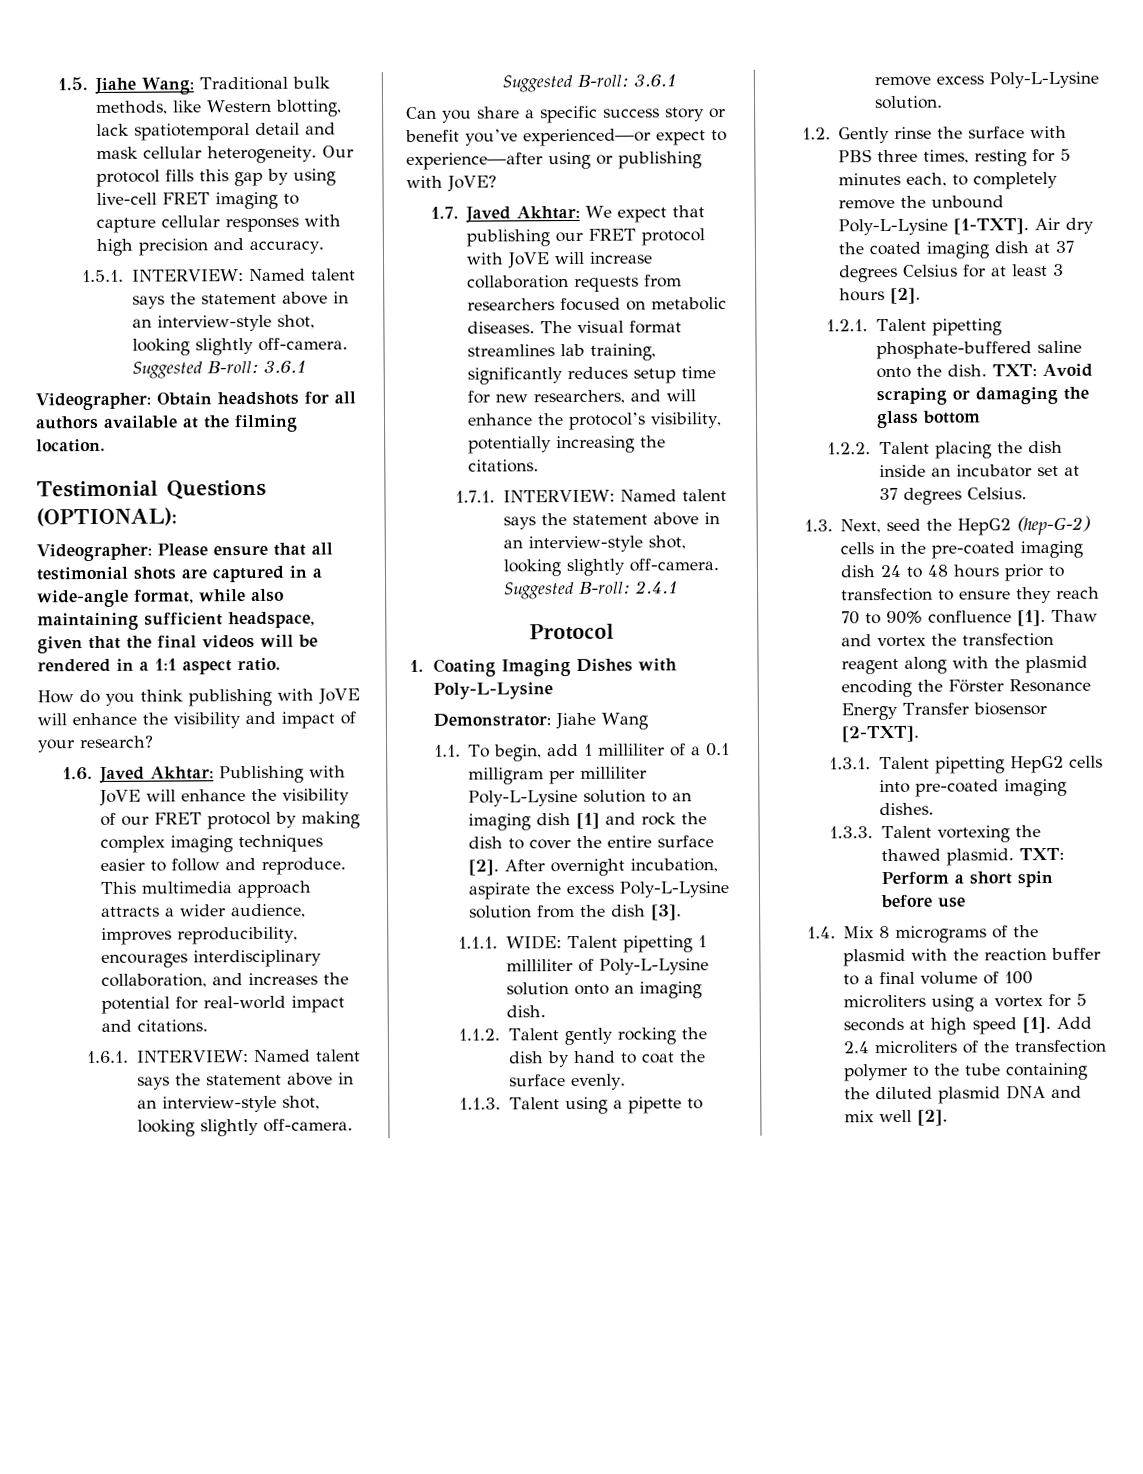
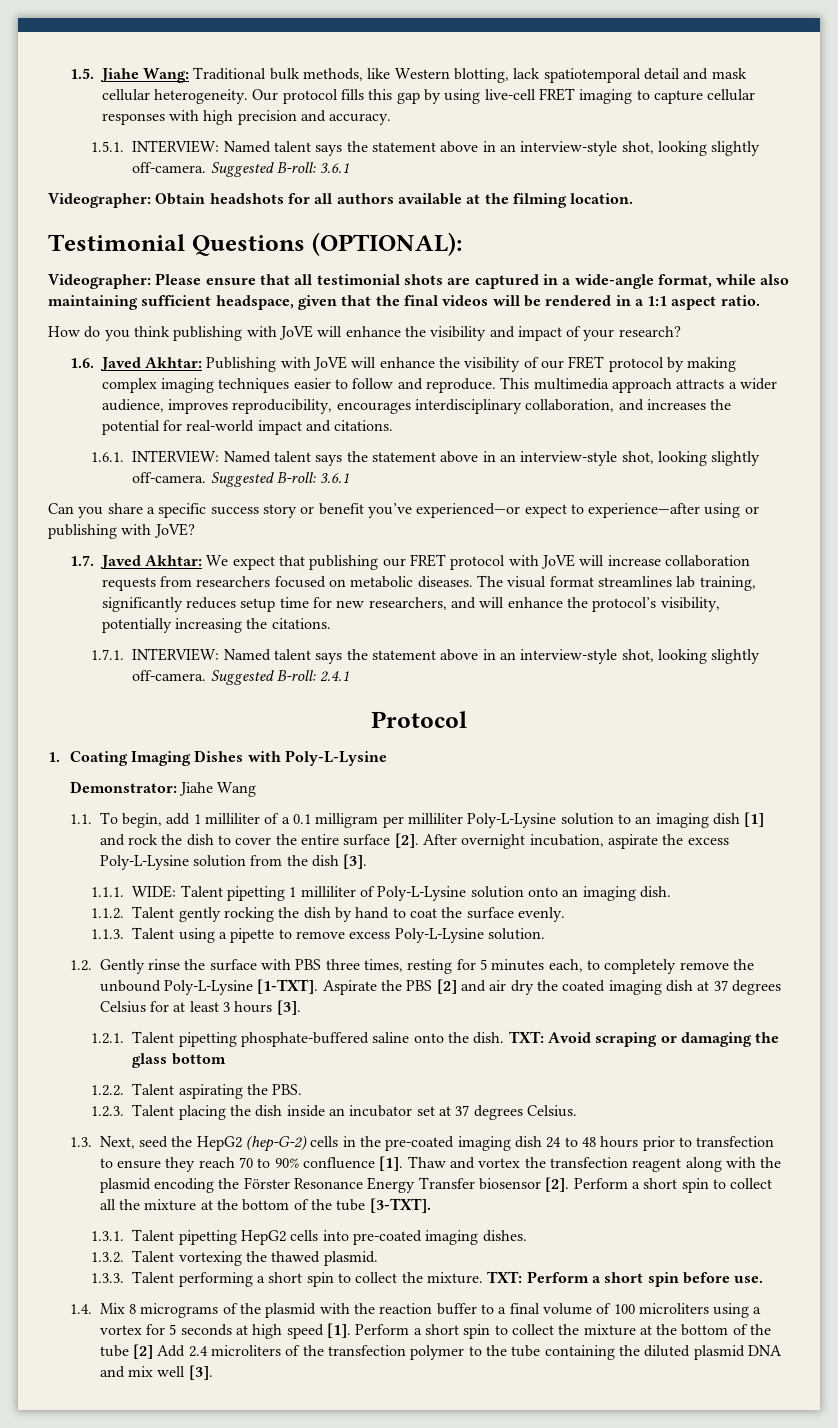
[1034,217,1061,231] Air -> [322,979,507,995] Aspirate the PBS [2] and air
[890,287,922,304] [2]. -> [276,1000,301,1015] [3].
(931, 448) none -> [178,1084,303,1099] [91,1104,175,1117] aspirating the PBS. // 1.2.3. Talent
[841,725,921,743] [2-TXT]. -> [545,1177,773,1193] [99,1198,431,1213] [2]. Perform a short spin to collect all the mixture at the bottom of the tube [3-TXT].
[829,826,874,839] 1.3.3. -> [91,1252,125,1263] 1.3.2.
(1015, 857) none -> [91,1271,483,1287] // 1.3.3. Talent performing a short spin to collect the mixture.
[938,897,967,908] use -> [734,1276,764,1283] use.
(1052, 1025) none -> [355,1324,772,1339] [99,1344,154,1359] Perform a short spin to collect the mixture at the bottom of the tube [2]
[917,1109,949,1126] [2]. -> [188,1365,213,1380] [3].

